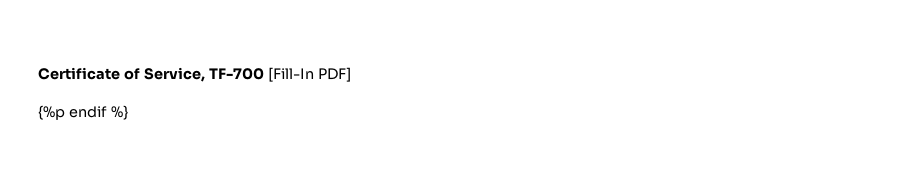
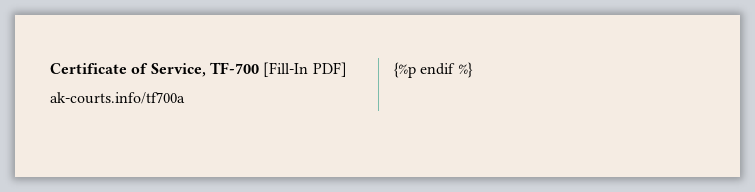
(351, 74) none -> [50,92,185,104] // ak-courts.info/tf700a

